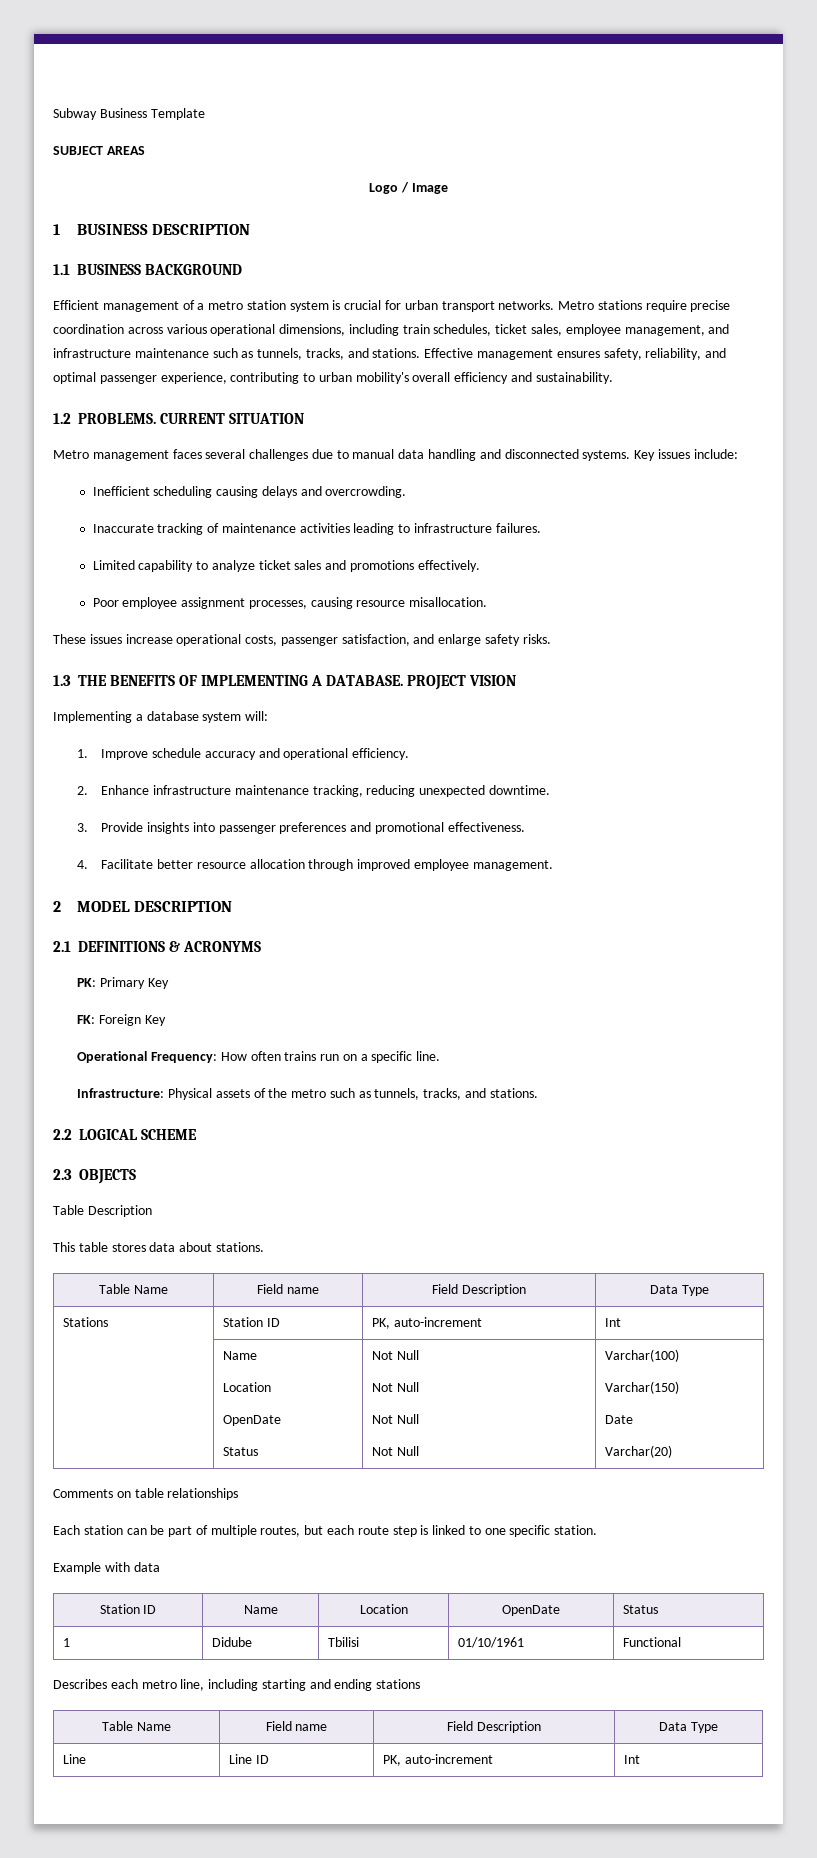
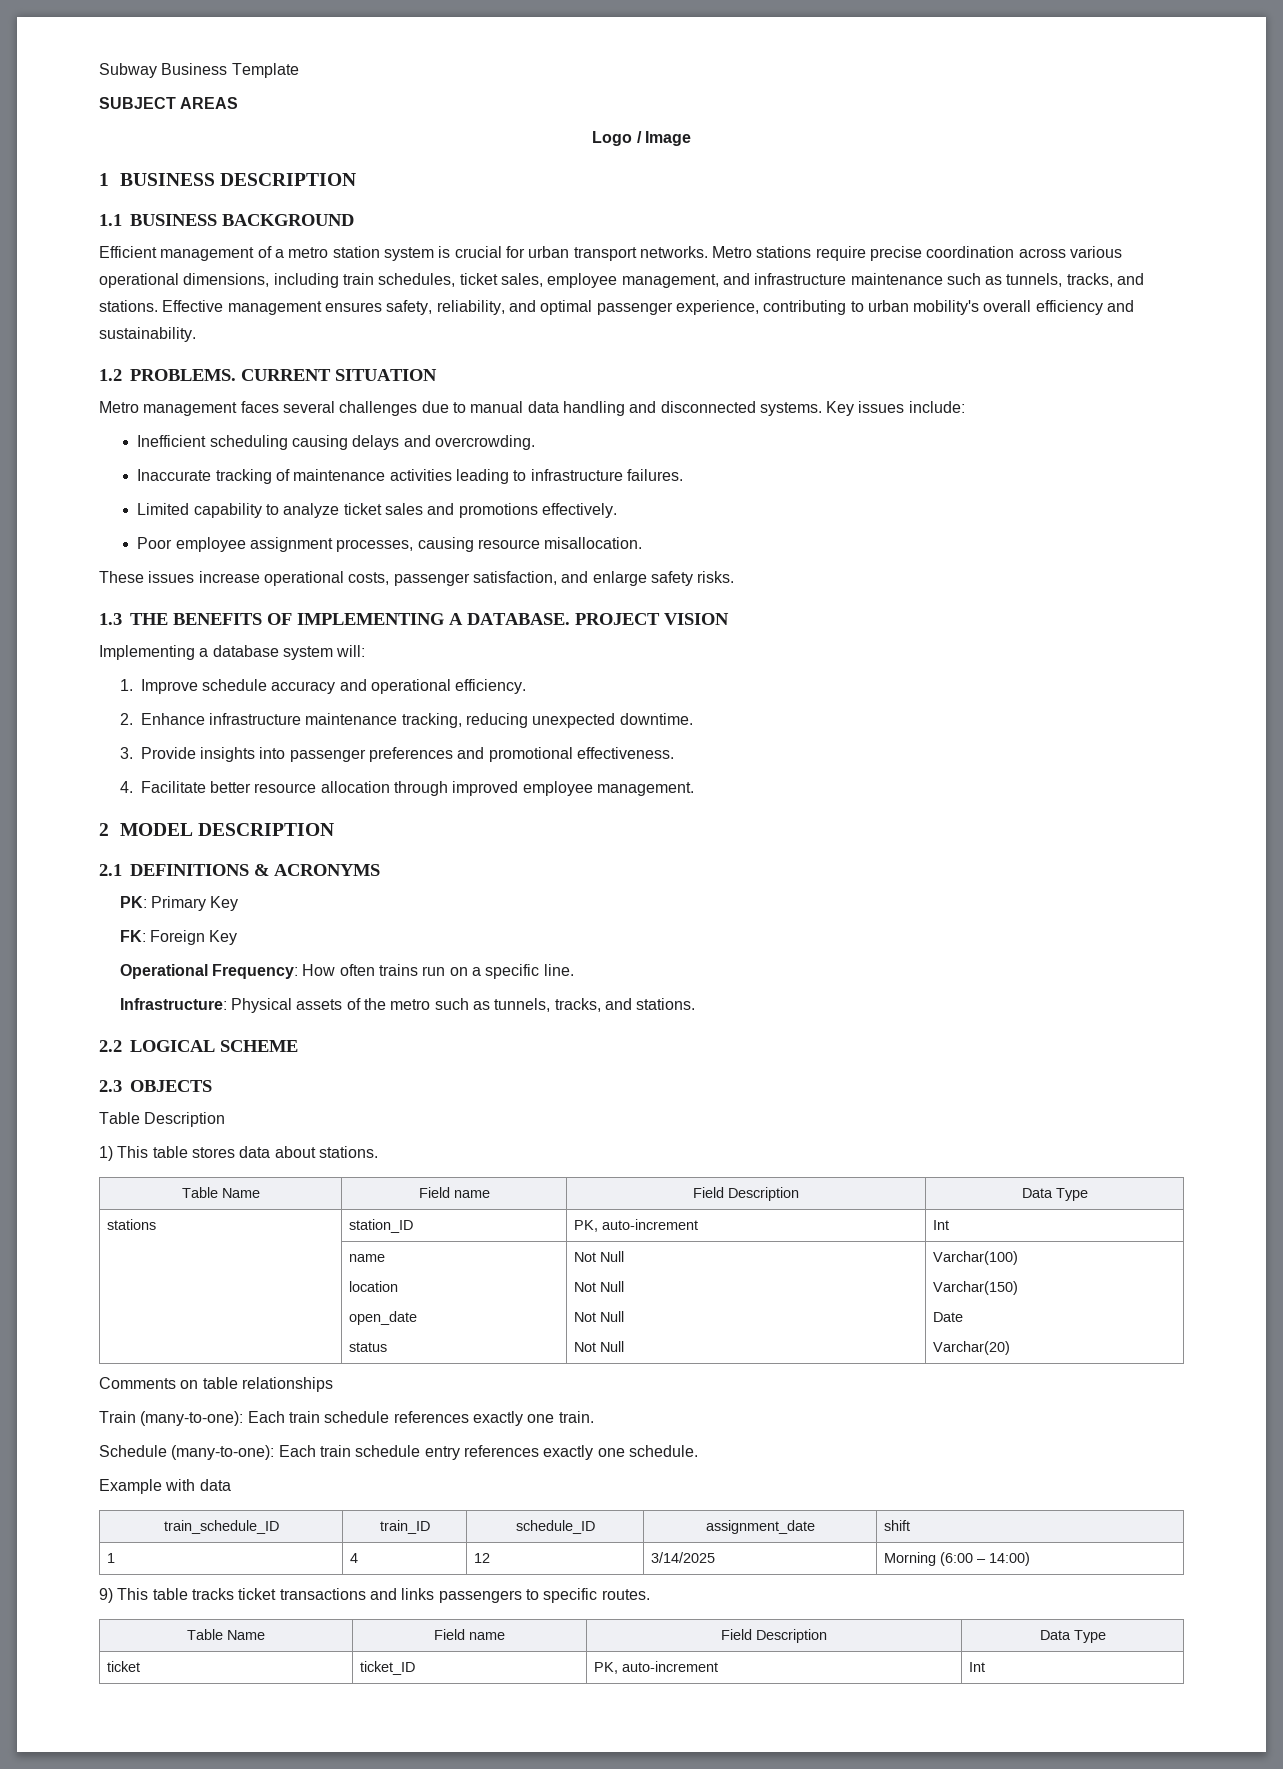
(152, 1211) none -> [99,1146,113,1161] 1)
[63,1317,109,1327] [223,1317,281,1327] Stations | Station ID -> [106,1219,156,1230] [348,1219,413,1233] stations | station_ID
[223,1351,258,1360] [223,1382,272,1392] [223,1415,282,1426] [223,1447,259,1456] Name // Location // OpenDate // Status -> [348,1254,385,1262] [348,1281,398,1292] [348,1311,417,1325] [348,1342,387,1352] name // location // open_date // status
[53,1525,598,1537] [53,1562,160,1574] [99,1604,157,1614] [243,1605,278,1614] [359,1604,408,1614] [502,1605,560,1616] [623,1605,659,1614] [63,1638,71,1647] [212,1637,253,1647] [328,1637,360,1647] [458,1637,525,1648] [623,1637,682,1647] [53,1679,421,1691] [102,1721,171,1731] [265,1721,328,1731] [447,1721,541,1733] [659,1722,718,1733] [63,1754,87,1764] [229,1754,270,1764] Each station can be part of multiple routes, but each route step is linked to one specific station. // Example with data // Station ID | Name | Location | OpenDate | Status // 1 | Didube | Tbilisi | 01/10/1961 | Functional // Describes each metro line, including starting and ending stations // Table Name | Field name | Field Description | Data Type // Line | Line ID -> [99,1411,594,1426] [99,1445,698,1460] [99,1479,231,1494] [163,1520,279,1534] [379,1520,430,1534] [515,1520,595,1534] [705,1520,815,1534] [883,1520,910,1531] [106,1553,115,1563] [349,1553,358,1563] [473,1553,490,1563] [650,1552,715,1563] [883,1552,1030,1566] [99,1588,650,1603] [187,1629,265,1640] [434,1629,505,1640] [721,1629,828,1643] [1039,1630,1106,1643] [106,1661,140,1672] [359,1661,415,1675] Train (many-to-one): Each train schedule references exactly one train. // Schedule (many-to-one): Each train schedule entry references exactly one schedule. // Example with data // train_schedule_ID | train_ID | schedule_ID | assignment_date | shift // 1 | 4 | 12 | 3/14/2025 | Morning (6:00 – 14:00) // 9) This table tracks ticket transactions and links passengers to specific routes. // Table Name | Field name | Field Description | Data Type // ticket | ticket_ID

